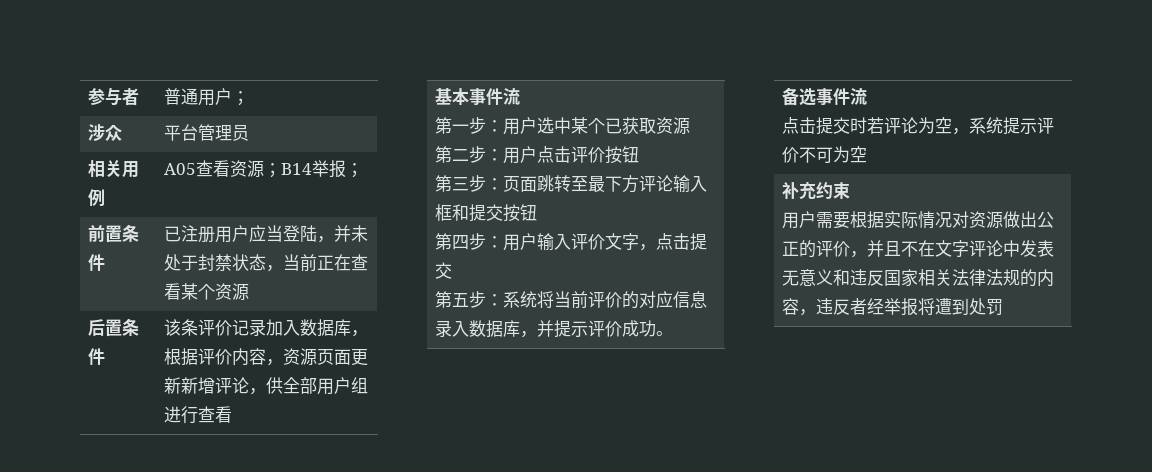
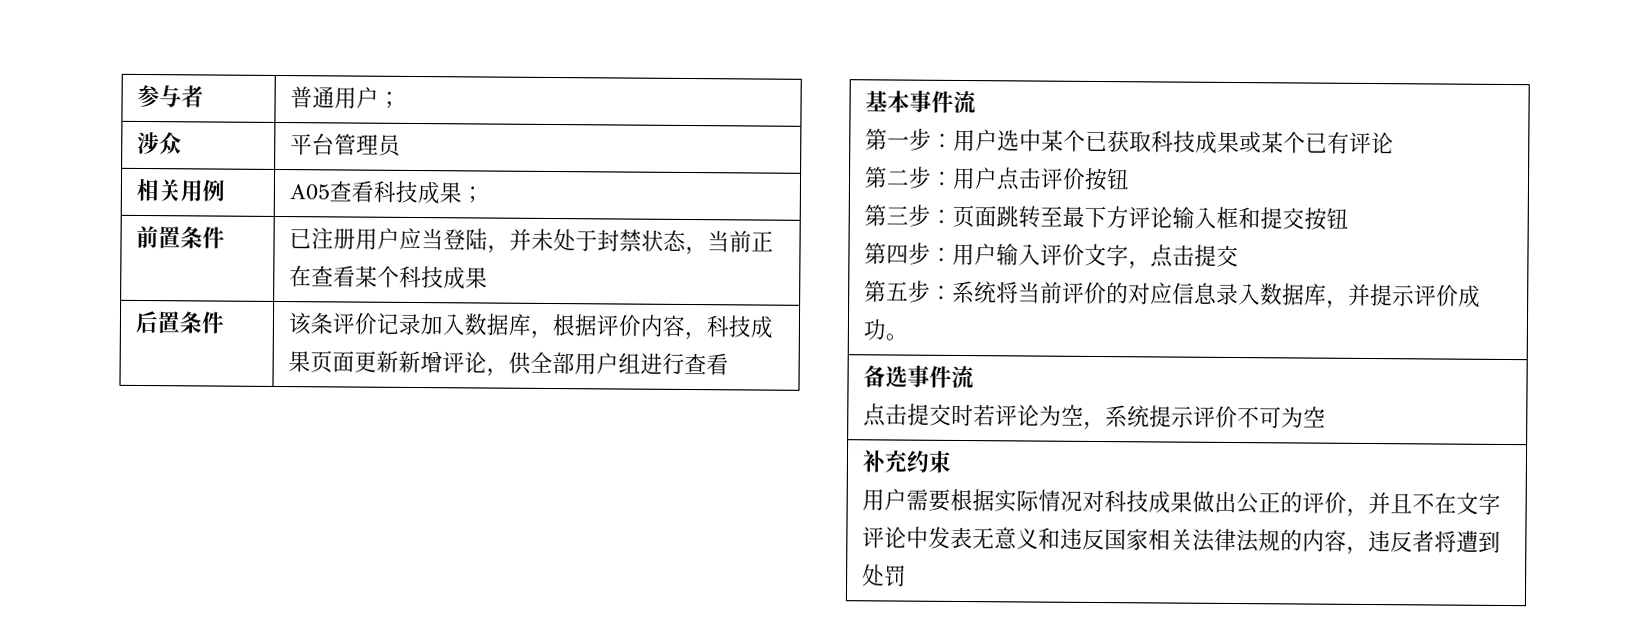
[229,160,346,178] 资源；B14举报 -> [372,180,462,205] 科技成果
[214,283,249,301] 资源 -> [398,265,488,290] 科技成果
[282,348,317,366] 资源 -> [705,315,774,339] [287,351,311,373] 科技成果
[655,117,690,135] 资源 -> [1150,130,1394,155] 科技成果或某个已有评论
[968,211,1003,229] 资源 -> [1103,490,1193,514] 科技成果
[866,298,918,316] 经举报 -> (1435, 541) none

